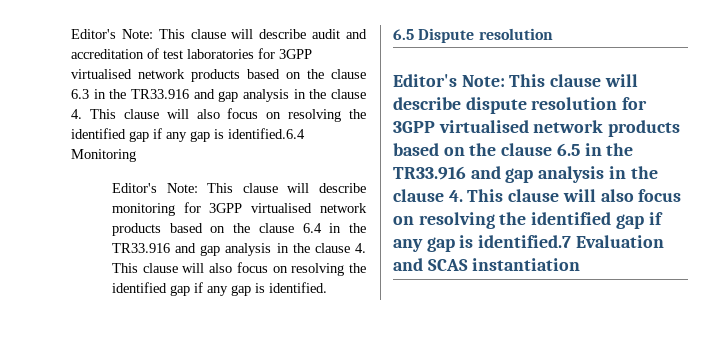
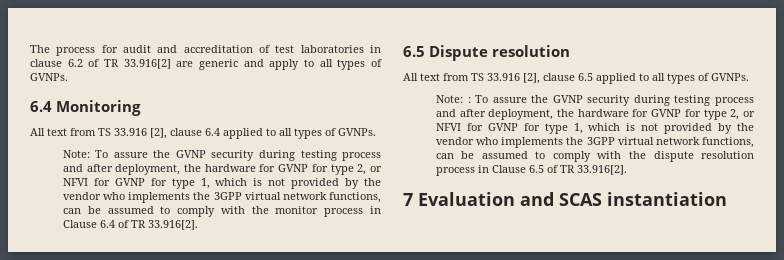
[71,29,307,39] Editor's Note: This clause will describe -> [30,45,118,56] The process for
[258,48,312,59] [71,69,366,82] [71,89,366,102] [71,108,366,122] [71,128,305,142] [71,149,136,162] [111,183,366,193] [111,202,367,216] [111,223,366,236] [111,243,366,256] [111,262,366,276] [111,282,327,296] [393,28,553,43] [393,74,638,87] [393,97,648,114] [393,120,681,137] [393,143,634,156] [393,166,658,183] [393,189,682,202] [393,212,663,229] [393,235,572,252] for 3GPP virtualised network products based on the clause 6.3 in the TR33.916 and gap analysis in the clause 4. This clause will also focus on resolving the identified gap if any gap is identified.6.4 Monitoring // Editor's Note: This clause will describe monitoring for 3GPP virtualised network products based on the clause 6.4 in the TR33.916 and gap analysis in the clause 4. This clause will also focus on resolving the identified gap if any gap is identified. // 6.5 Dispute resolution // Editor's Note: This clause will describe dispute resolution for 3GPP virtualised network products based on the clause 6.5 in the TR33.916 and gap analysis in the clause 4. This clause will also focus on resolving the identified gap if any gap is identified.7 -> [370,45,381,53] [30,59,383,70] [30,73,68,81] [30,100,142,116] [30,128,376,139] [62,150,382,161] [62,164,382,175] [62,178,381,189] [62,192,381,203] [62,206,381,217] [62,220,198,230] [403,45,571,61] [403,73,749,84] [435,95,754,106] [435,109,755,120] [435,123,754,134] [435,137,754,148] [435,151,754,162] [435,165,627,176] [403,193,413,206] in clause 6.2 of TR 33.916[2] are generic and apply to all types of GVNPs. // 6.4 Monitoring // All text from TS 33.916 [2], clause 6.4 applied to all types of GVNPs. // Note: To assure the GVNP security during testing process and after deployment, the hardware for GVNP for type 2, or NFVI for GVNP for type 1, which is not provided by the vendor who implements the 3GPP virtual network functions, can be assumed to comply with the monitor process in Clause 6.4 of TR 33.916[2]. // 6.5 Dispute resolution // All text from TS 33.916 [2], clause 6.5 applied to all types of GVNPs. // Note: : To assure the GVNP security during testing process and after deployment, the hardware for GVNP for type 2, or NFVI for GVNP for type 1, which is not provided by the vendor who implements the 3GPP virtual network functions, can be assumed to comply with the dispute resolution process in Clause 6.5 of TR 33.916[2]. // 7

